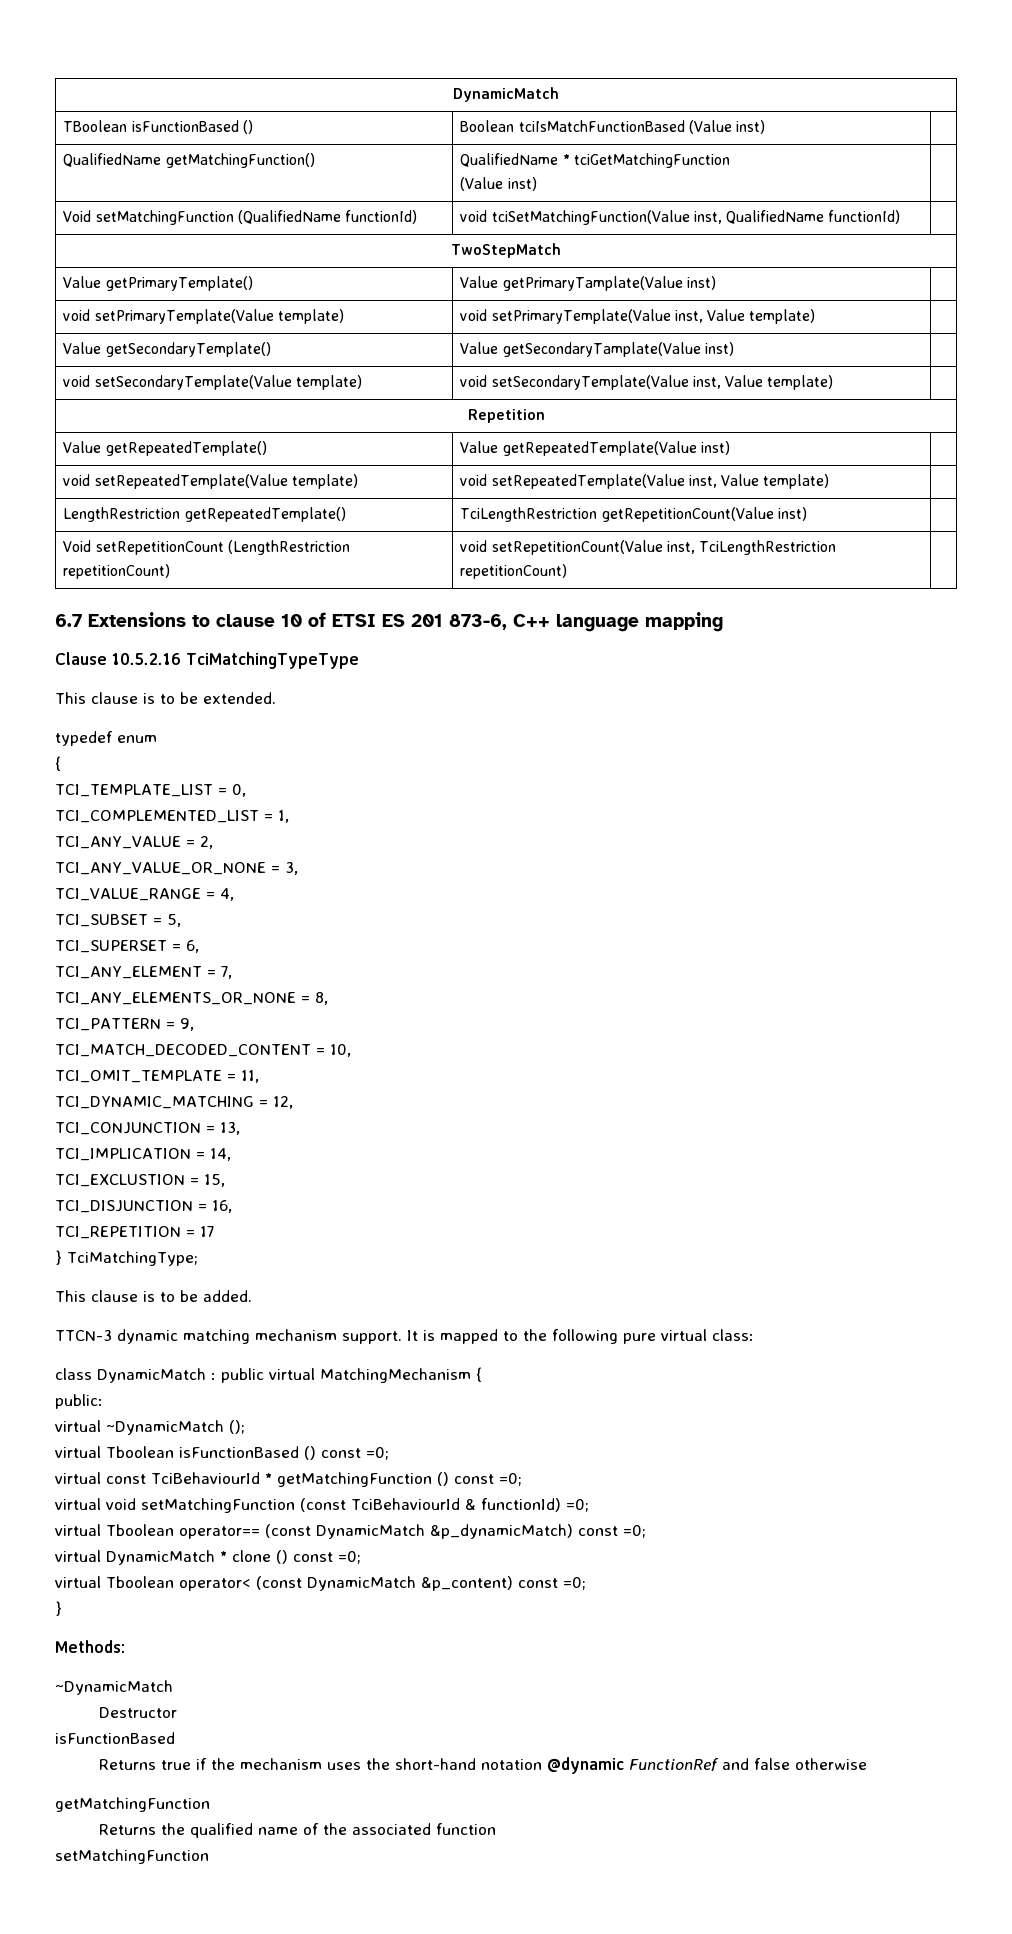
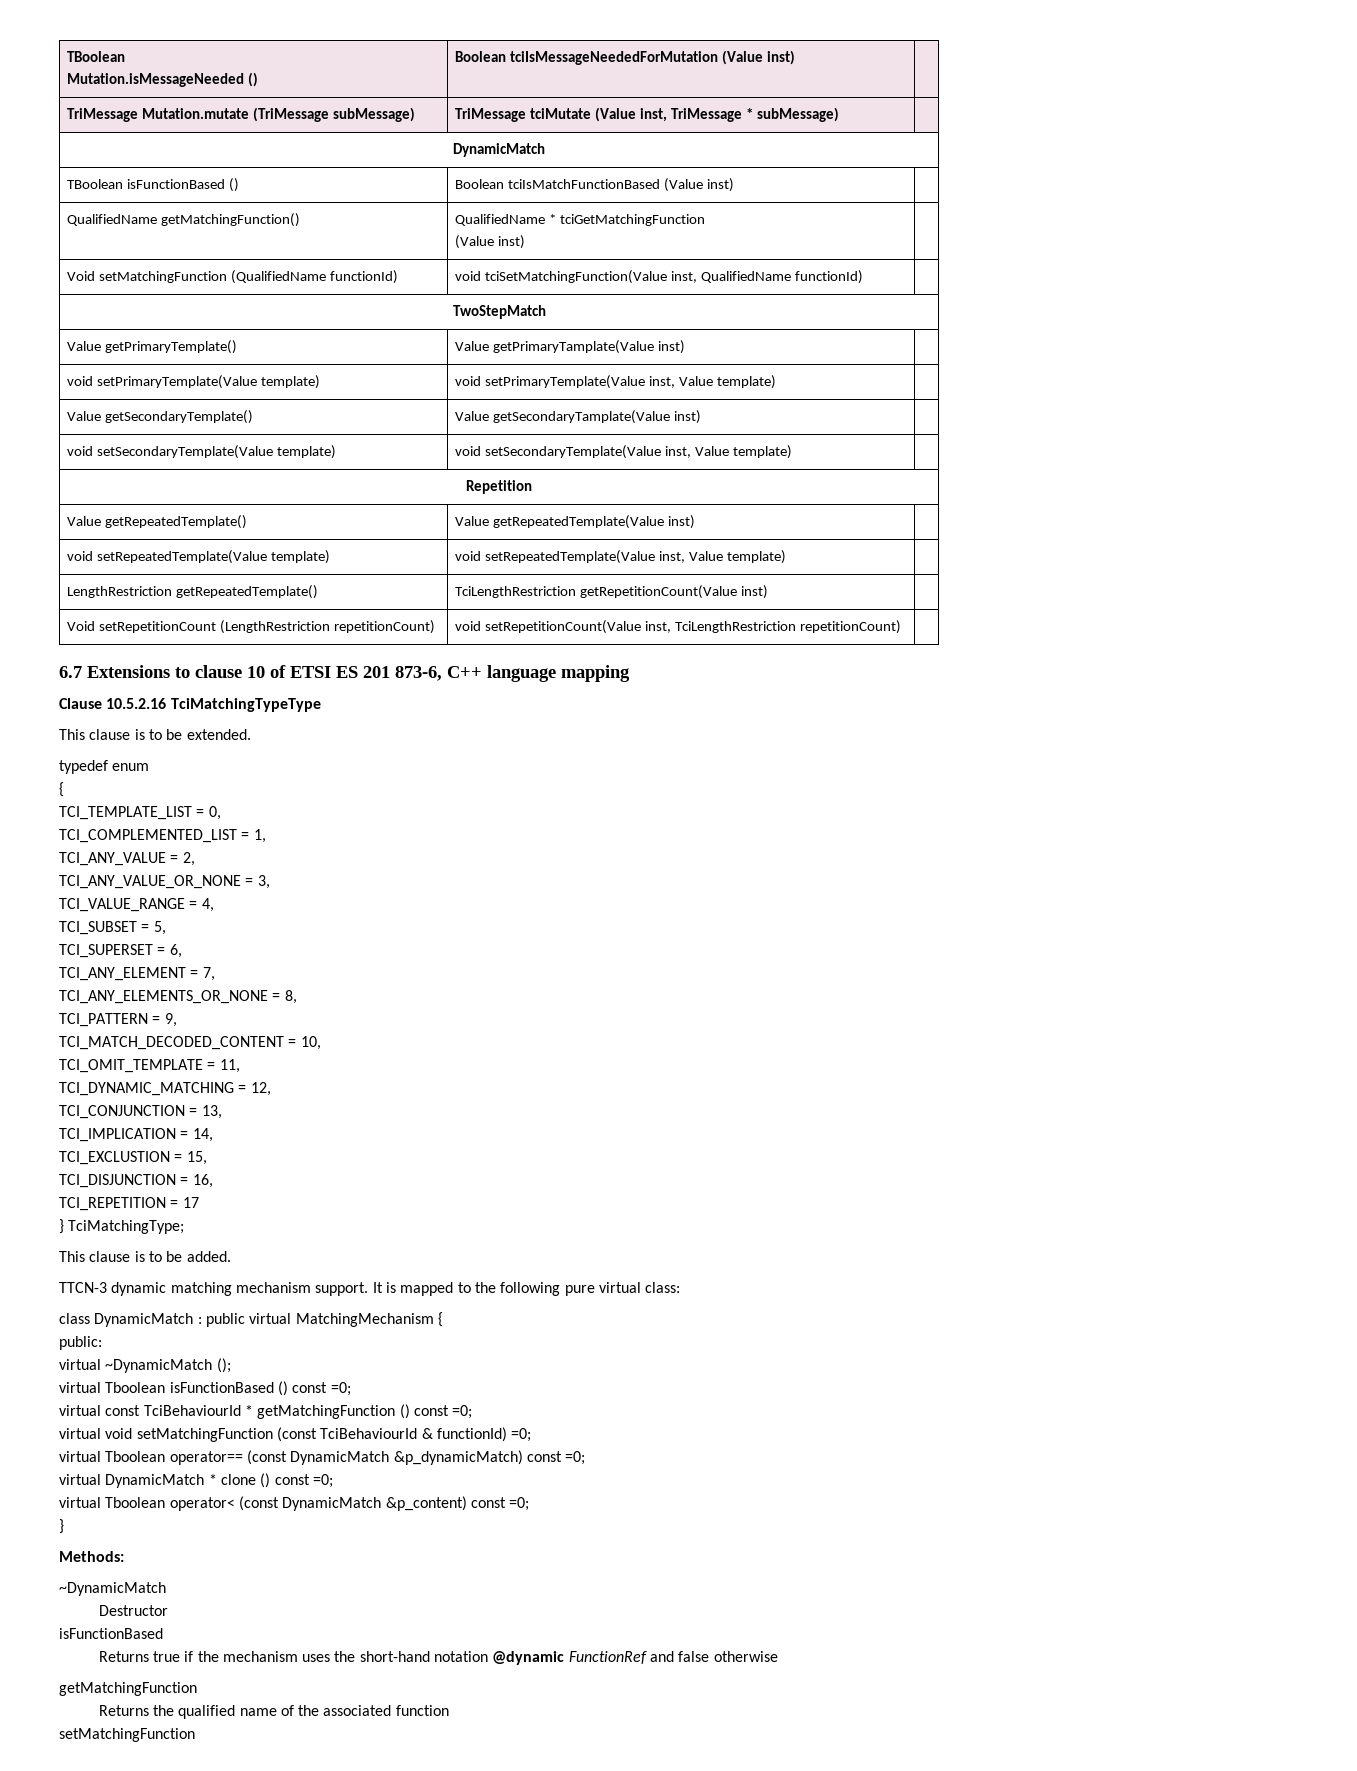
(453, 94) none -> [67,51,126,62] [67,72,258,87] [455,50,795,65] [67,107,415,122] [455,107,839,122] TBoolean // Mutation.isMessageNeeded () | Boolean tciIsMessageNeededForMutation (Value inst) | // TriMessage Mutation.mutate (TriMessage subMessage) | TriMessage tciMutate (Value inst, TriMessage * subMessage) | //

